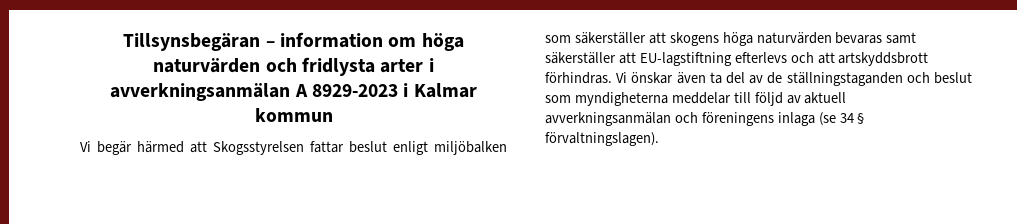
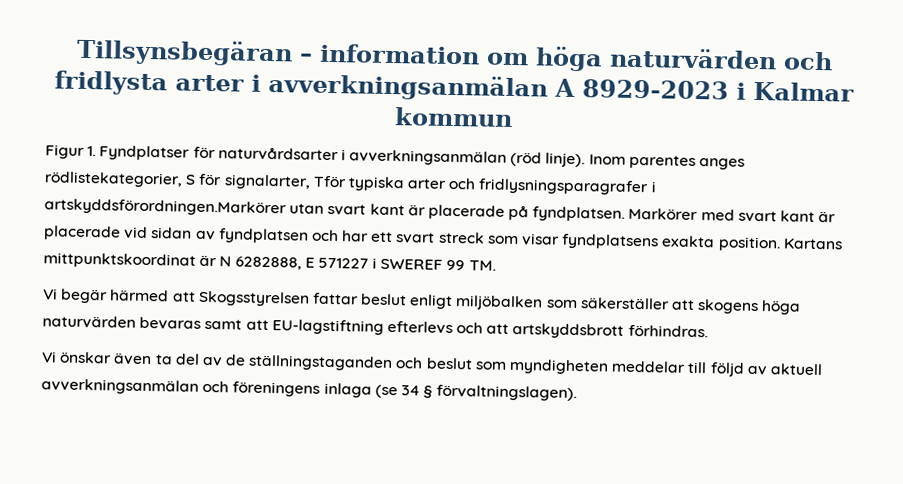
(333, 115) none -> [45,144,746,170] [44,171,657,196] [44,198,837,223] [43,225,843,252] [43,252,496,271] // Figur 1. Fyndplatser för naturvårdsarter i avverkningsanmälan (röd linje). Inom parentes anges rödlistekategorier, S för signalarter, Tför typiska arter och fridlysningsparagrafer i artskyddsförordningen.Markörer utan svart kant är placerade på fyndplatsen. Markörer med svart kant är placerade vid sidan av fyndplatsen och har ett svart streck som visar fyndplatsens exakta position. Kartans mittpunktskoordinat är N 6282888, E 571227 i SWEREF 99 TM.
[545,52,616,64] säkerställer -> (243, 324) none
(612, 78) none -> (708, 331) //
[574,92,668,106] myndigheterna -> [509,358,610,375] myndigheten

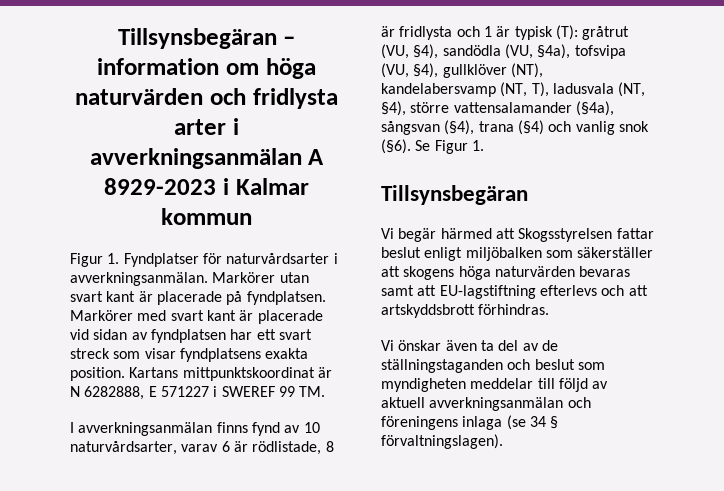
[349,149,746,170] [44,171,657,196] [44,198,287,217] avverkningsanmälan (röd linje). Inom parentes anges rödlistekategorier, S för signalarter, Tför typiska arter och fridlysningsparagrafer i artskyddsförordningen.Markörer -> [70,272,276,286] avverkningsanmälan. Markörer
[311,229,339,242] och -> (226, 336) none
(496, 265) none -> [70,422,320,436] [70,441,334,455] [381,25,630,40] [381,44,626,59] [381,63,543,78] [381,82,646,97] [381,101,614,116] [381,120,649,135] [381,139,484,154] [381,185,528,205] // I avverkningsanmälan finns fynd av 10 naturvårdsarter, varav 6 är rödlistade, 8 är fridlysta och 1 är typisk (T): gråtrut (VU, §4), sandödla (VU, §4a), tofsvipa (VU, §4), gullklöver (NT), kandelabersvamp (NT, T), ladusvala (NT, §4), större vattensalamander (§4a), sångsvan (§4), trana (§4) och vanlig snok (§6). Se Figur 1. // Tillsynsbegäran

